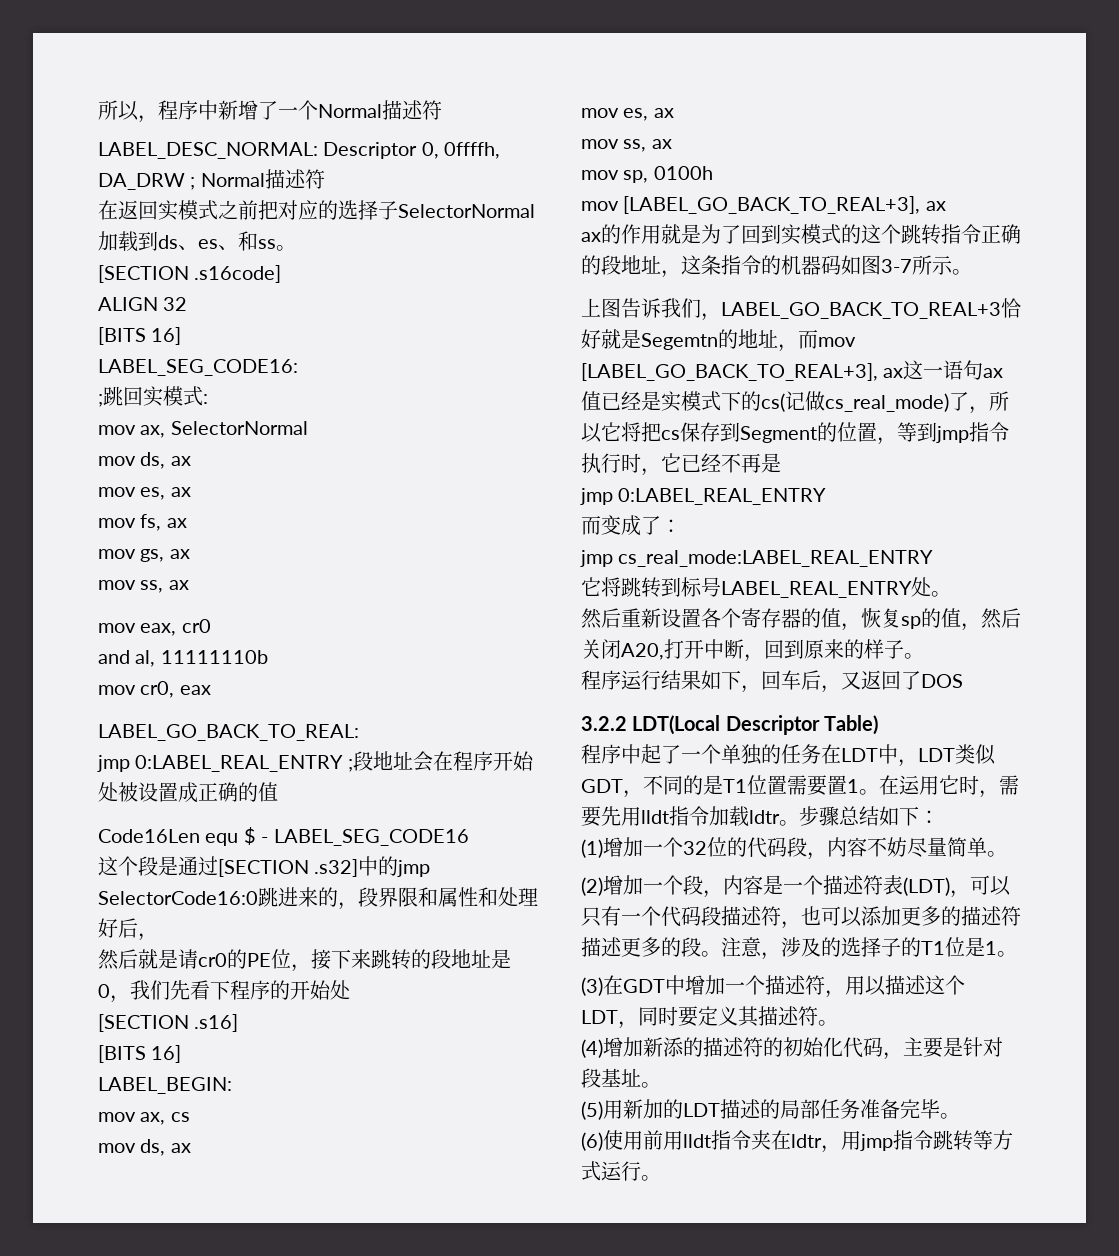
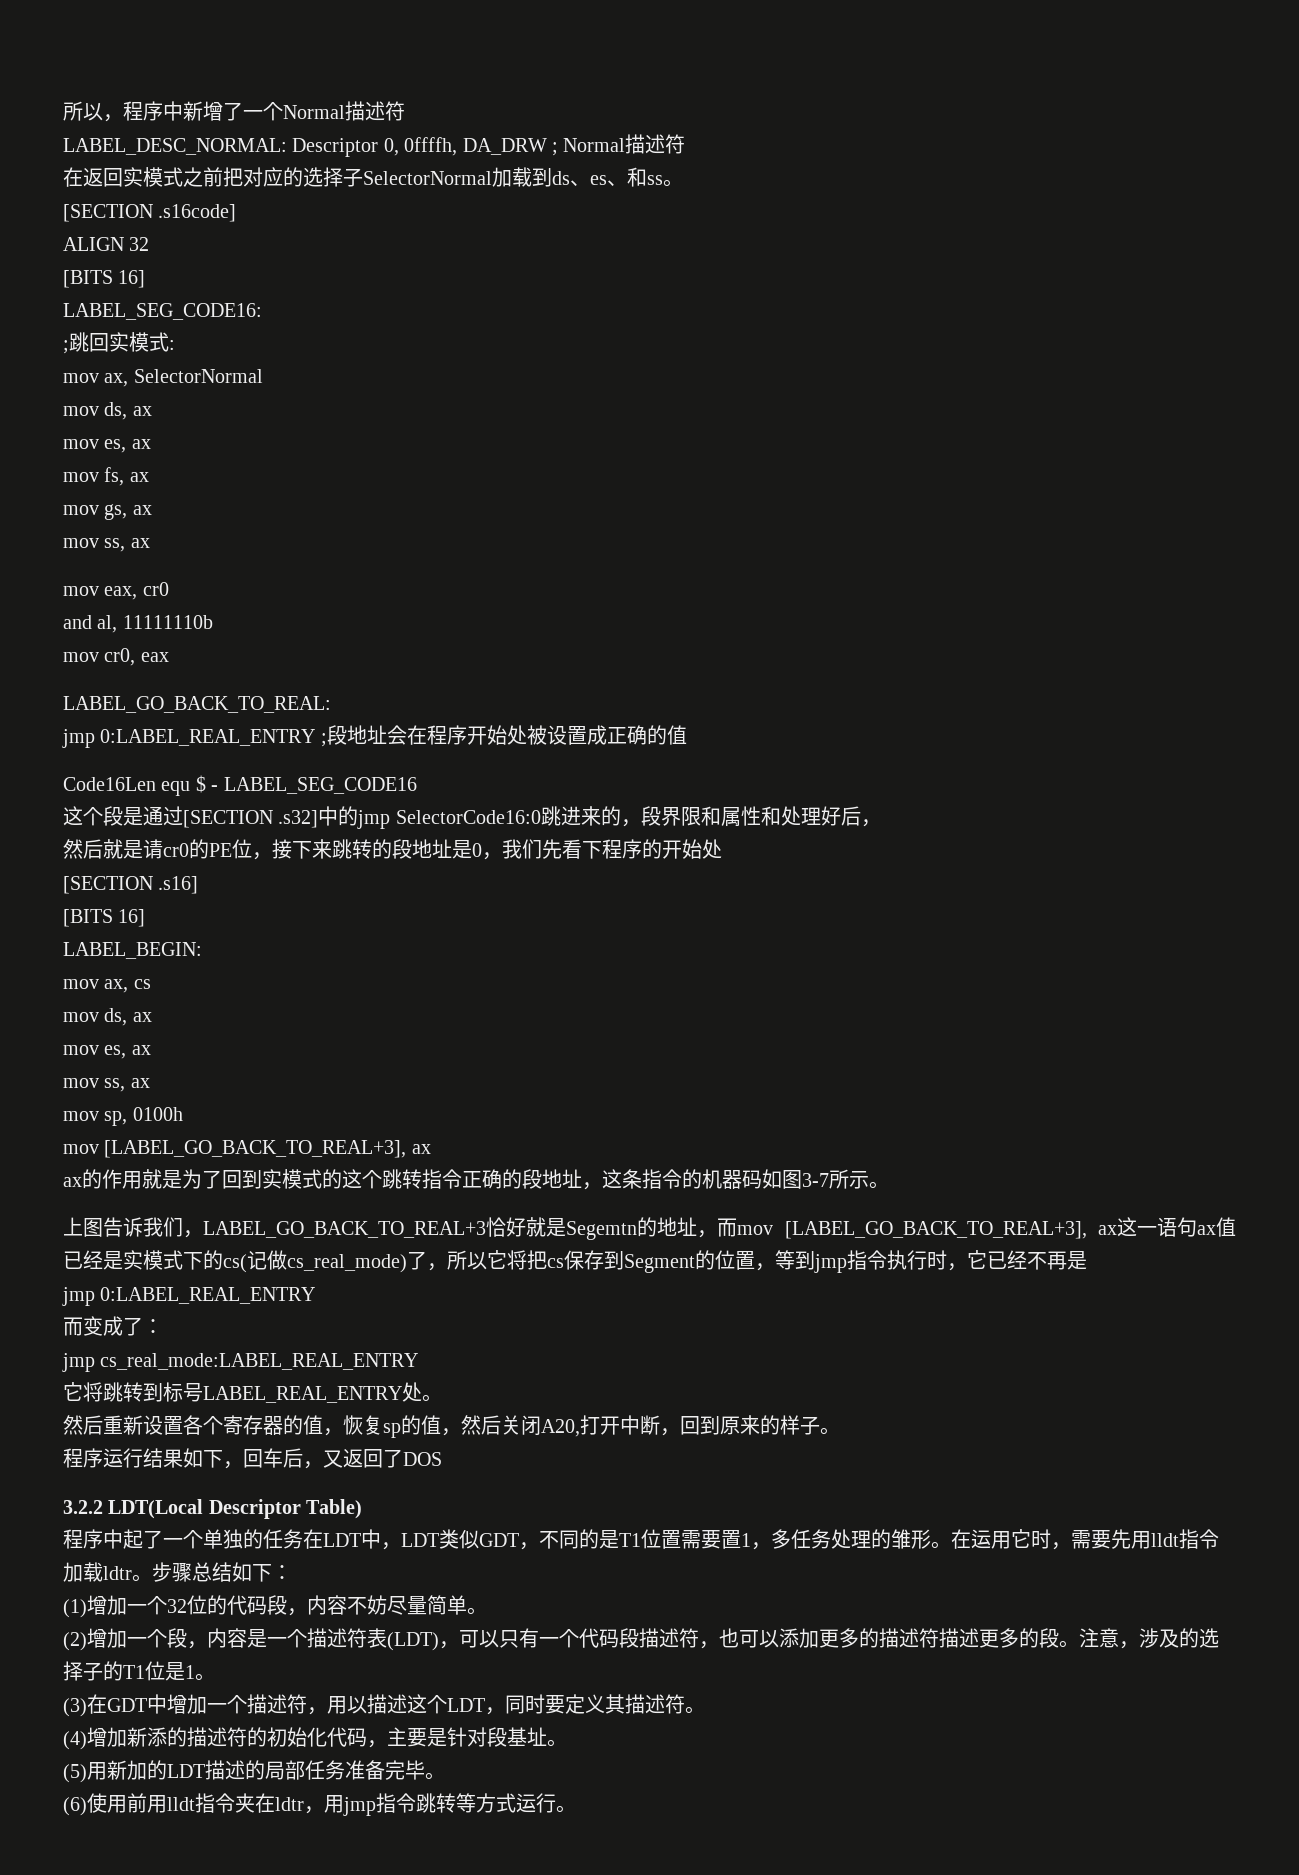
(859, 786) none -> [751,1529,931,1550] ，多任务处理的雏形

